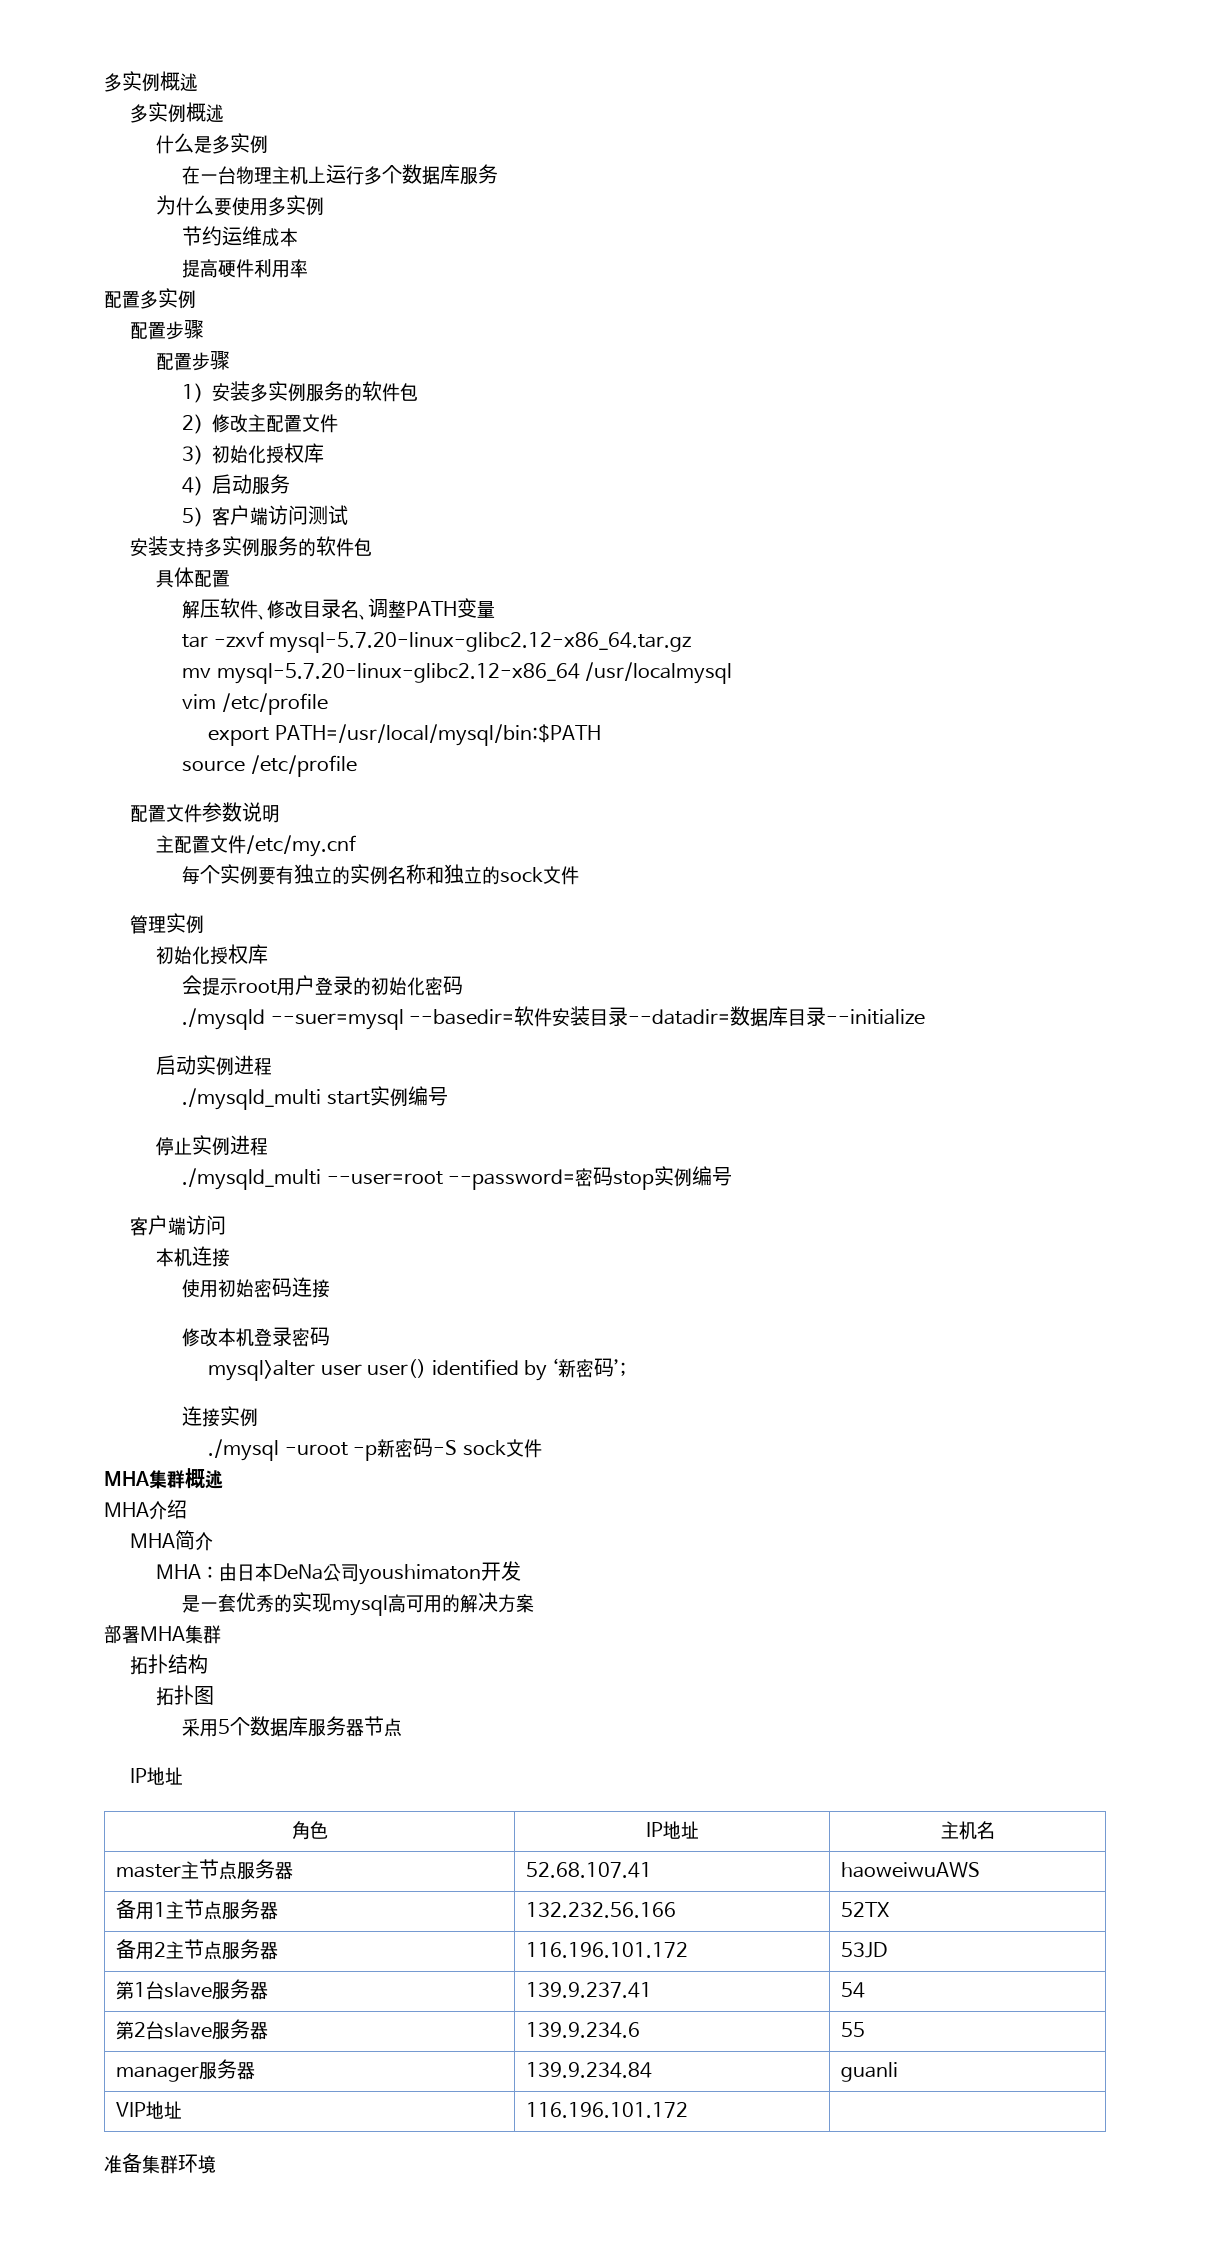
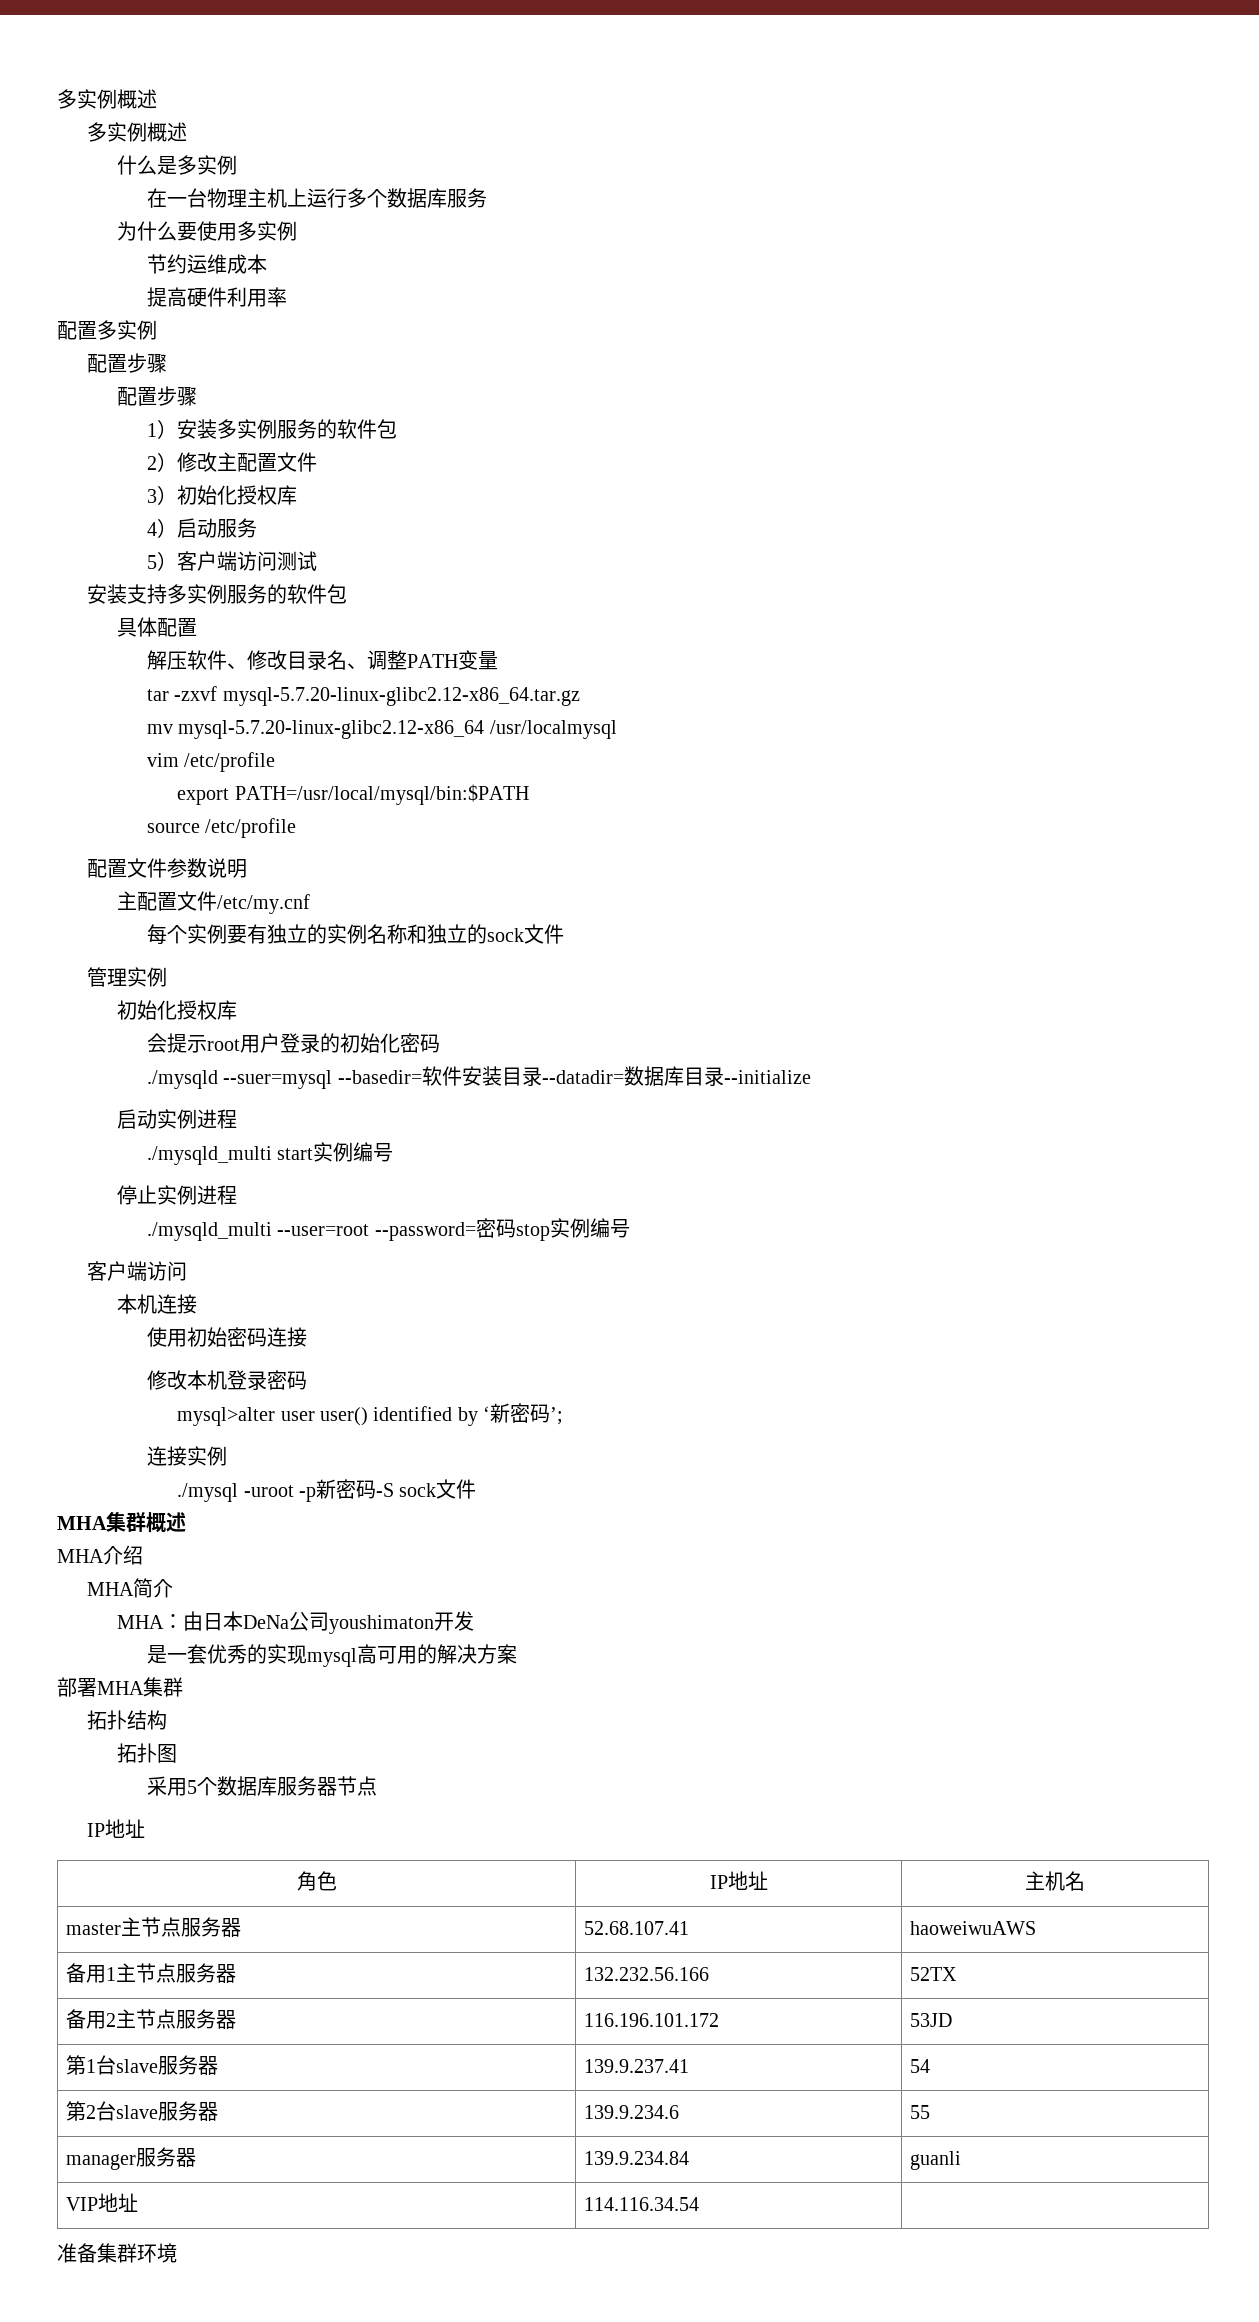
[525,2102,688,2118] 116.196.101.172 -> [583,2197,699,2211] 114.116.34.54

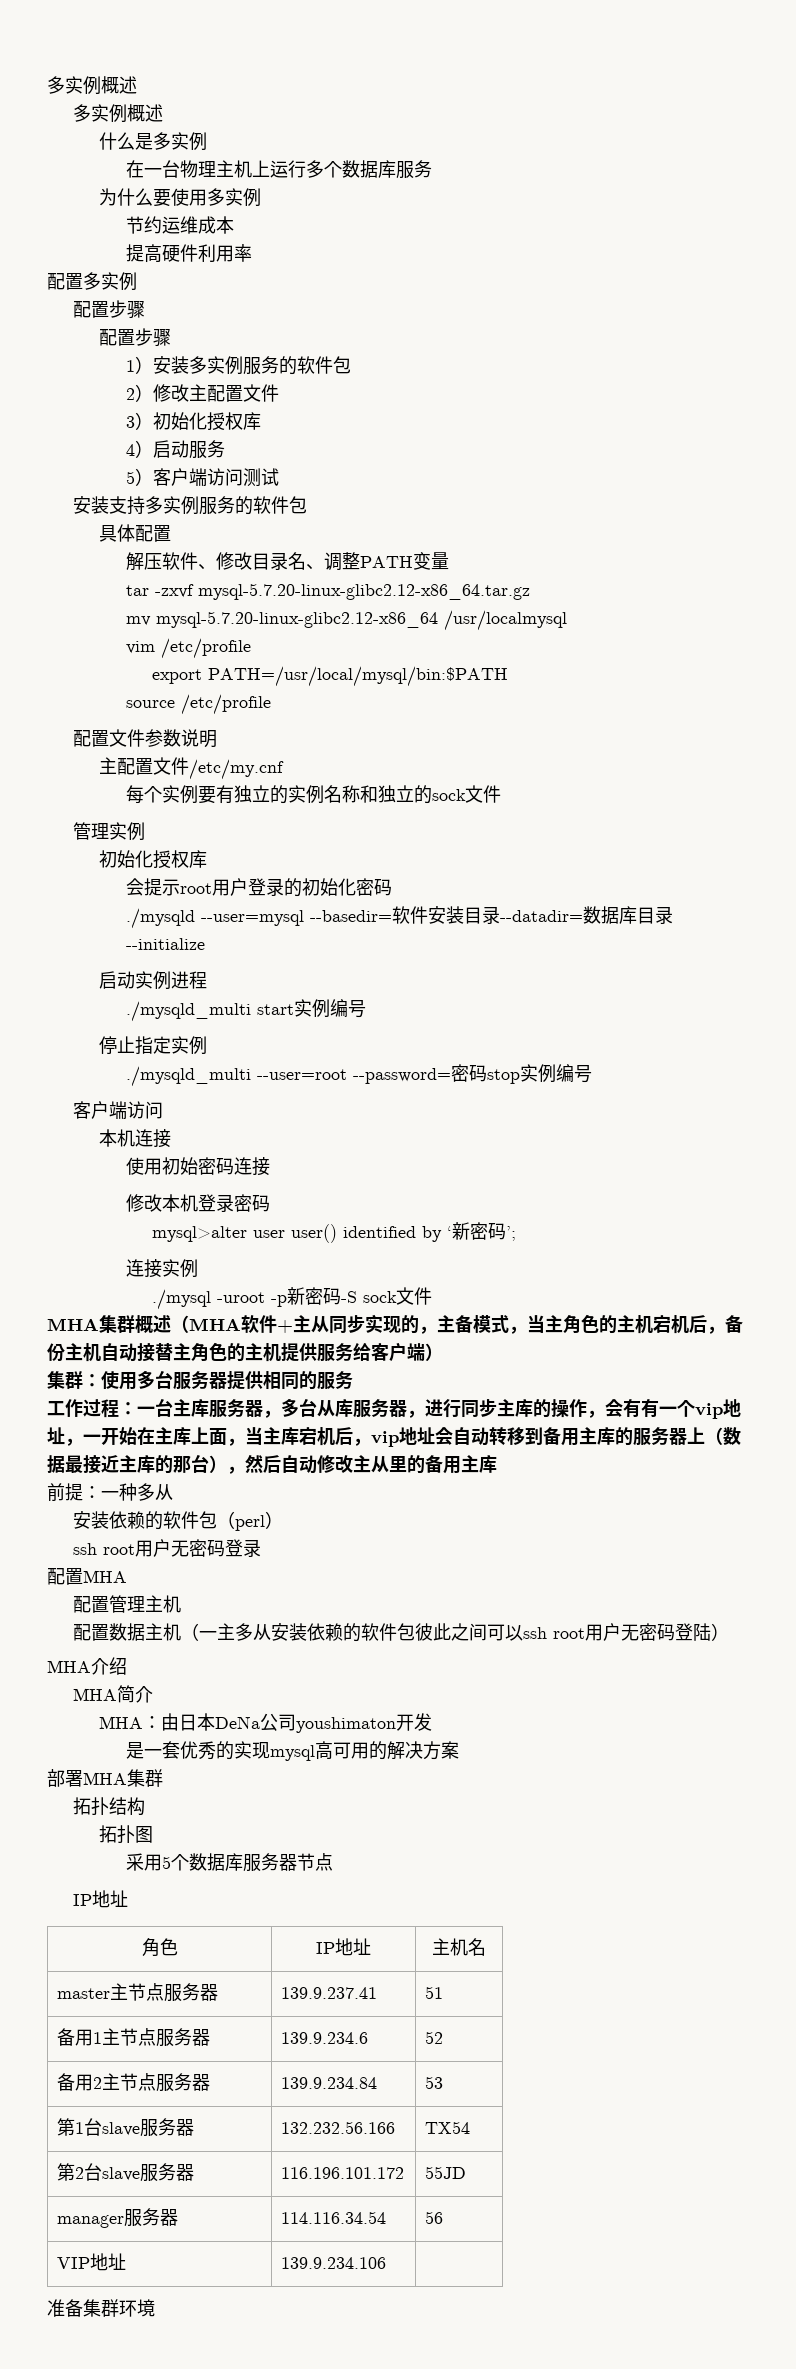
[223,1070,333,1089] --suer=mysql -> [200,910,304,926] --user=mysql
[157,1185,238,1205] 实例进程 -> [135,1036,208,1055] 指定实例
(186, 1522) none -> [171,1314,743,1334] [47,1342,443,1362] [47,1370,353,1390] [47,1398,741,1419] [47,1427,741,1447] [47,1454,497,1474] [47,1483,173,1501] [73,1511,284,1531] [73,1539,262,1557] [47,1568,127,1585] [73,1595,182,1613] [73,1623,730,1642] （MHA软件+主从同步实现的，主备模式，当主角色的主机宕机后，备份主机自动接替主角色的主机提供服务给客户端） // 集群：使用多台服务器提供相同的服务 // 工作过程：一台主库服务器，多台从库服务器，进行同步主库的操作，会有有一个vip地址，一开始在主库上面，当主库宕机后，vip地址会自动转移到备用主库的服务器上（数据最接近主库的那台），然后自动修改主从里的备用主库 // 前提：一种多从 // 安装依赖的软件包（perl） // ssh root用户无密码登录 // 配置MHA // 配置管理主机 // 配置数据主机（一主多从安装依赖的软件包彼此之间可以ssh root用户无密码登陆）
[583,1921,689,1935] [909,1921,1036,1935] 52.68.107.41 | haoweiwuAWS -> [280,1987,377,1999] [424,1986,443,1999] 139.9.237.41 | 51
[583,1967,709,1981] [909,1967,957,1981] 132.232.56.166 | 52TX -> [280,2032,368,2044] [424,2031,443,2044] 139.9.234.6 | 52
[583,2013,719,2027] [909,2013,952,2027] 116.196.101.172 | 53JD -> [280,2077,377,2089] [424,2076,443,2089] 139.9.234.84 | 53
[583,2059,689,2073] [909,2059,930,2073] 139.9.237.41 | 54 -> [280,2121,395,2134] [424,2121,470,2134] 132.232.56.166 | TX54
[583,2105,679,2119] [909,2105,930,2119] 139.9.234.6 | 55 -> [280,2167,404,2179] [424,2166,466,2179] 116.196.101.172 | 55JD
[583,2151,689,2165] [909,2151,961,2170] 139.9.234.84 | guanli -> [280,2211,386,2224] [424,2211,443,2224] 114.116.34.54 | 56
[583,2197,699,2211] 114.116.34.54 -> [280,2257,386,2269] 139.9.234.106

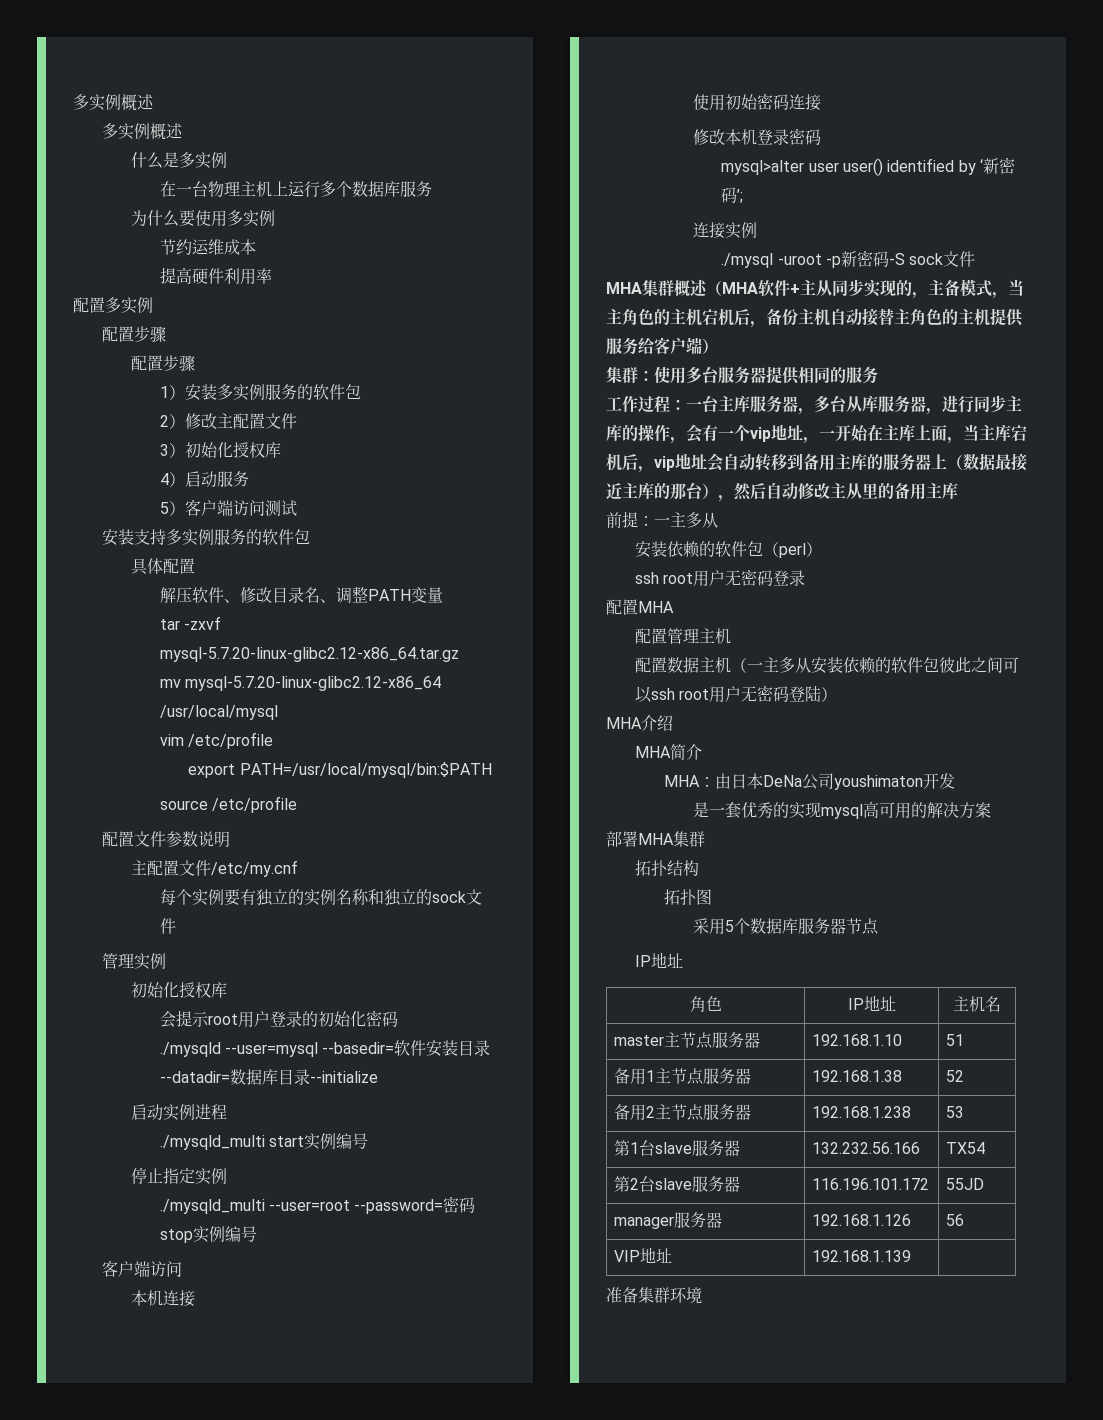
[443,610,567,631] /usr/localmysql -> [159,705,278,720] /usr/local/mysql
[641,1399,659,1417] 有 -> (718, 433) none
[119,1483,137,1501] 种 -> [670,512,686,527] 主
[280,1987,377,1999] 139.9.237.41 -> [812,1034,903,1046] 192.168.1.10
[280,2032,368,2044] 139.9.234.6 -> [812,1070,903,1082] 192.168.1.38
[280,2077,377,2089] 139.9.234.84 -> [812,1106,912,1118] 192.168.1.238
[280,2211,386,2224] 114.116.34.54 -> [812,1214,912,1226] 192.168.1.126
[280,2257,386,2269] 139.9.234.106 -> [812,1250,912,1262] 192.168.1.139

